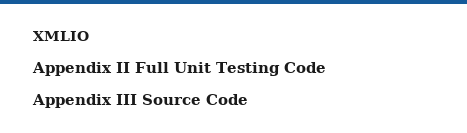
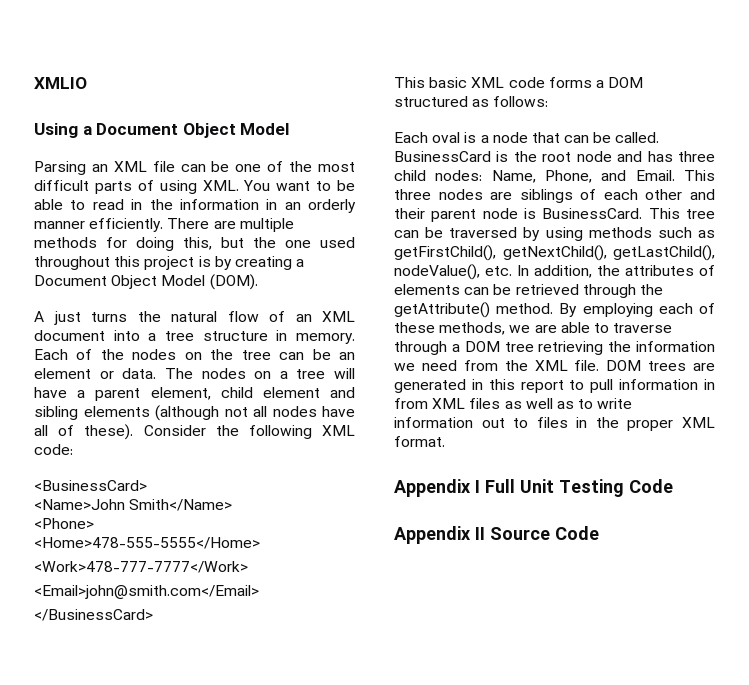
[32,62,130,76] // Appendix II -> [34,123,290,138] [34,161,355,175] [34,180,355,194] [34,199,356,213] [34,218,294,232] [34,237,355,251] [34,256,305,270] [34,274,258,290] [34,311,355,325] [34,330,355,344] [34,349,356,360] [34,368,355,379] [34,387,355,401] [34,405,355,421] [34,424,355,440] [34,444,73,455] [34,480,147,491] [34,499,233,511] [34,518,94,529] [34,537,260,549] [34,561,248,573] [34,585,259,599] [34,609,153,621] [394,77,644,88] [394,96,549,107] [394,132,660,143] [394,151,715,162] [394,170,715,183] [394,189,715,203] [394,208,715,222] [394,227,715,241] [394,245,715,261] [394,264,715,280] [394,284,663,298] [394,302,715,318] [394,322,673,335] [394,341,715,355] [394,360,715,371] [394,379,715,393] [394,398,633,409] [394,417,715,431] [394,436,445,447] [394,479,480,497] // Using a Document Object Model // Parsing an XML file can be one of the most difficult parts of using XML. You want to be able to read in the information in an orderly manner efficiently. There are multiple methods for doing this, but the one used throughout this project is by creating a Document Object Model (DOM). // A just turns the natural flow of an XML document into a tree structure in memory. Each of the nodes on the tree can be an element or data. The nodes on a tree will have a parent element, child element and sibling elements (although not all nodes have all of these). Consider the following XML code: // <BusinessCard> // <Name>John Smith</Name> // <Phone> // <Home>478-555-5555</Home> // <Work>478-777-7777</Work> // <Email>john@smith.com</Email> // </BusinessCard> // This basic XML code forms a DOM structured as follows: // Each oval is a node that can be called. BusinessCard is the root node and has three child nodes: Name, Phone, and Email. This three nodes are siblings of each other and their parent node is BusinessCard. This tree can be traversed by using methods such as getFirstChild(), getNextChild(), getLastChild(), nodeValue(), etc. In addition, the attributes of elements can be retrieved through the getAttribute() method. By employing each of these methods, we are able to traverse through a DOM tree retrieving the information we need from the XML file. DOM trees are generated in this report to pull information in from XML files as well as to write information out to files in the proper XML format. // Appendix I
[116,94,137,105] III -> [475,527,485,540] II

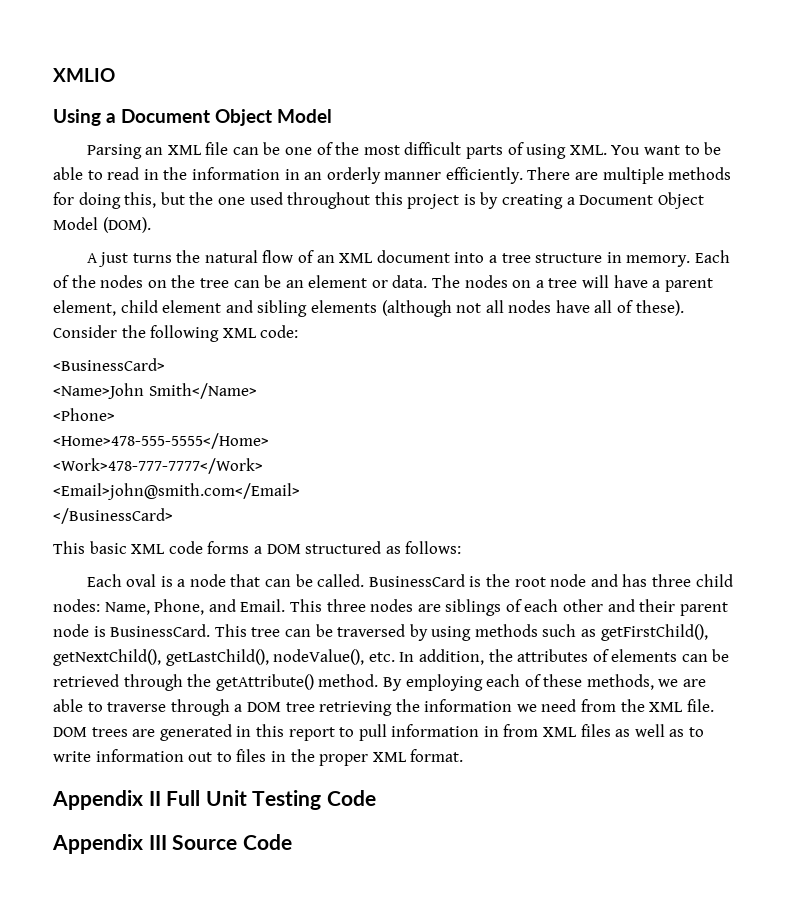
[475,480,480,493] I -> [148,791,161,806] II
[475,527,485,540] II -> [148,835,167,850] III

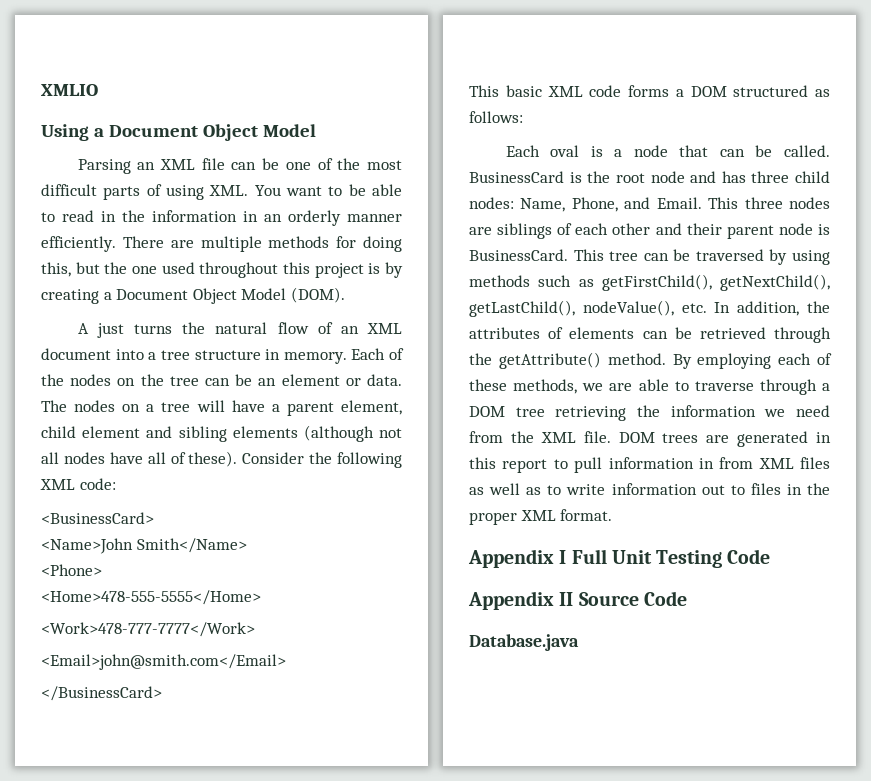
[148,791,161,806] II -> [559,550,567,564] I
[148,835,167,850] III -> [559,592,574,606] II
(292, 842) none -> [469,634,579,651] // Database.java

